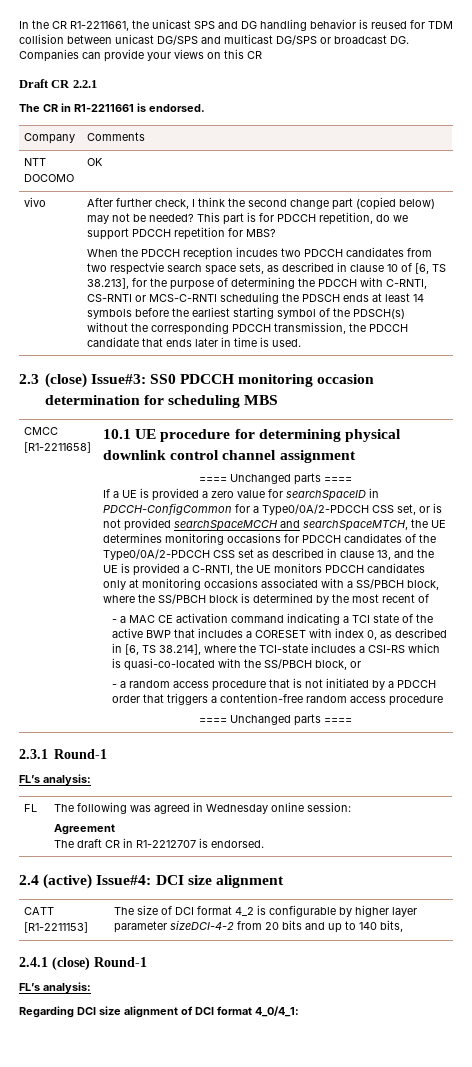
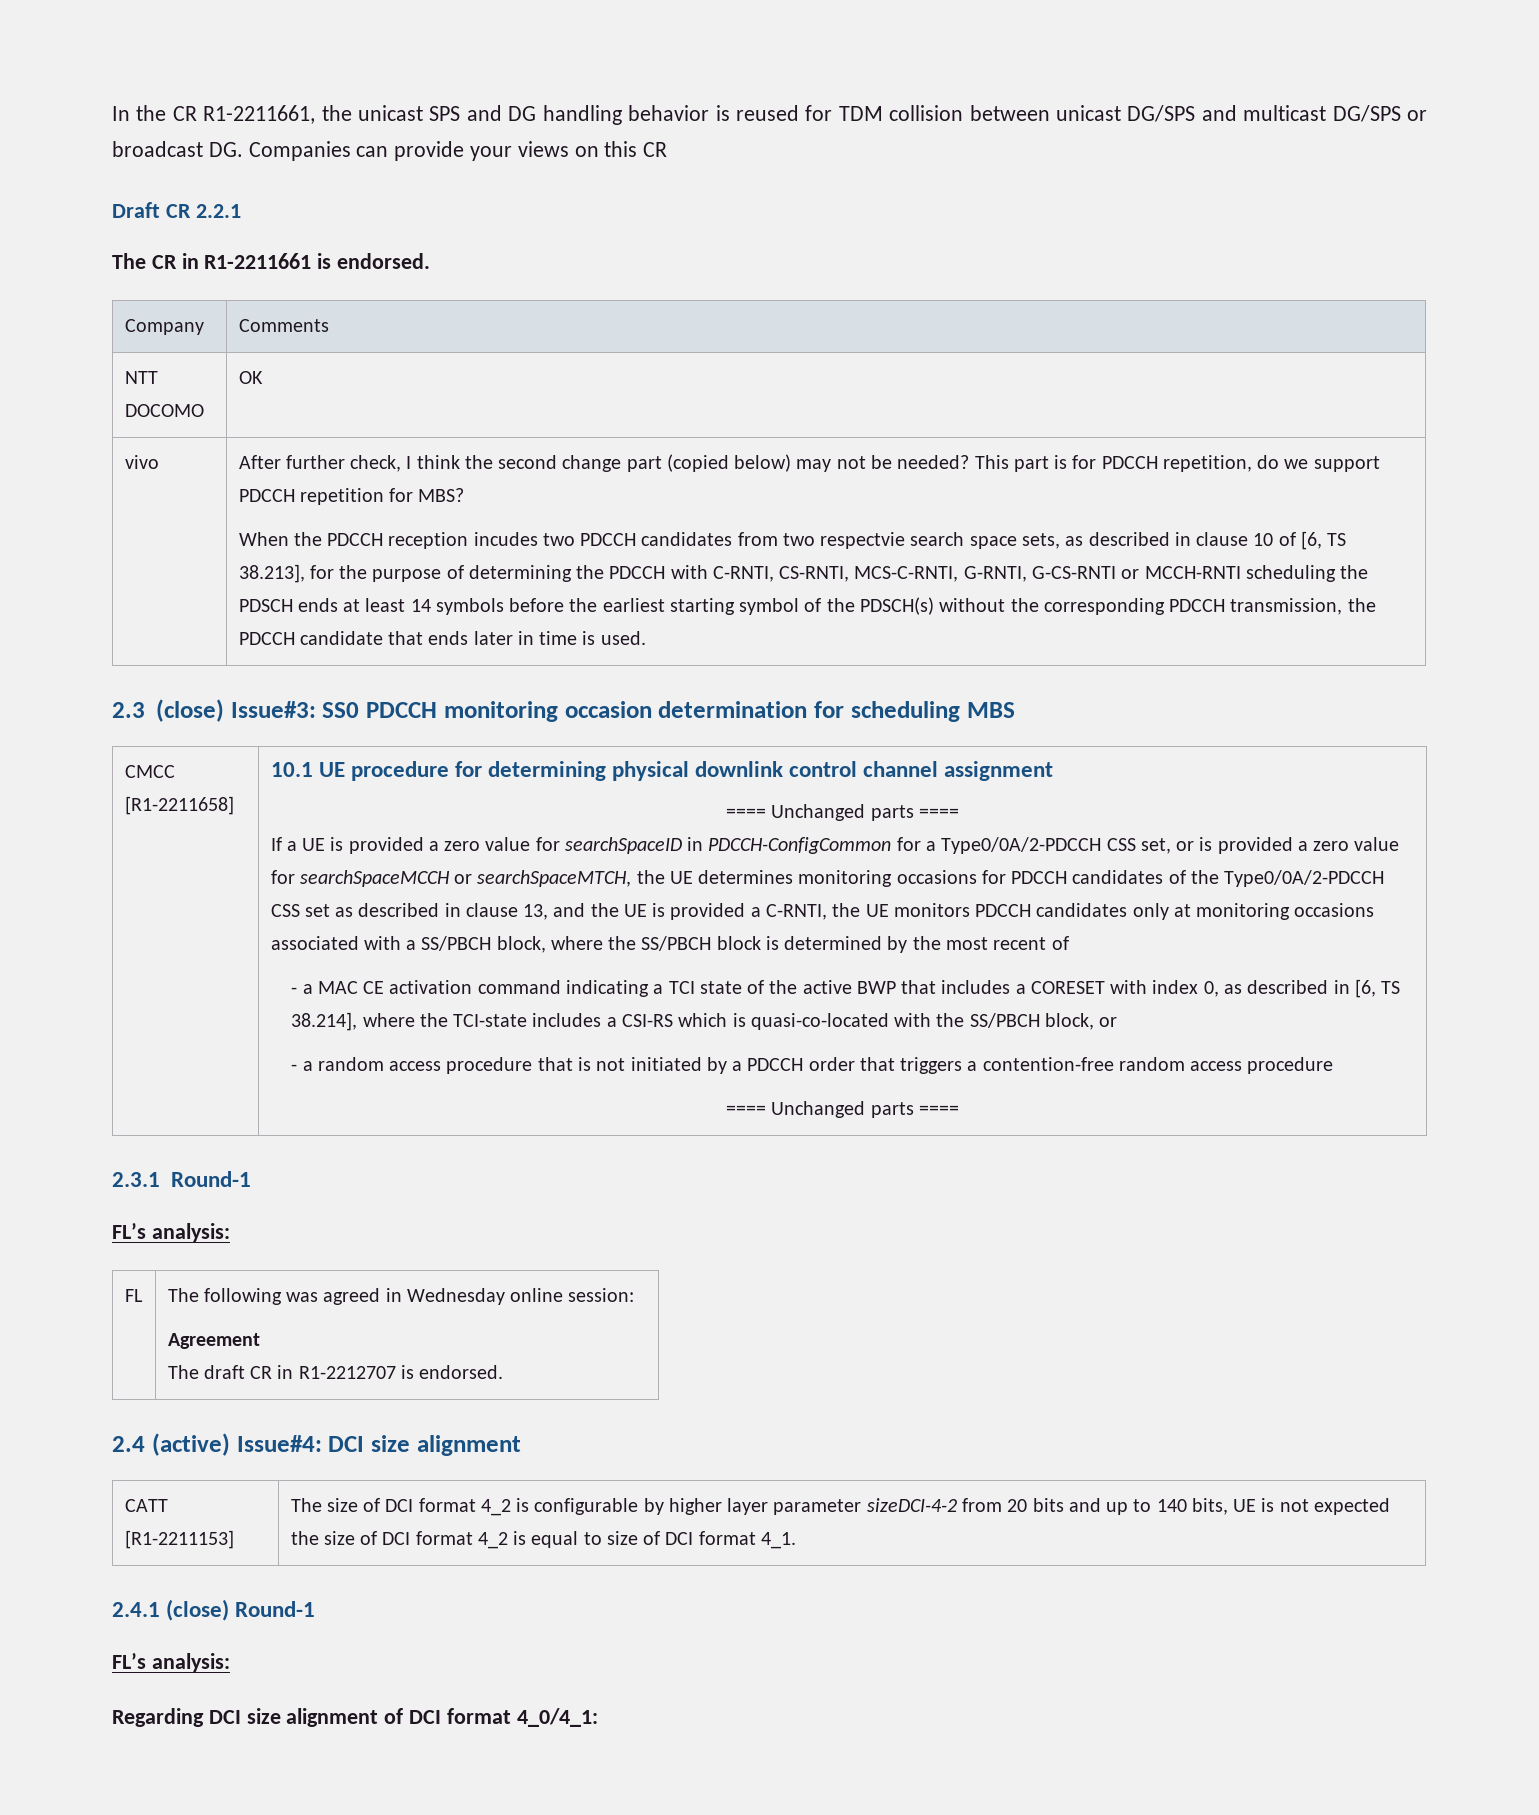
[86,294,217,302] CS-RNTI or MCS-C-RNTI -> [779,566,1241,582] CS-RNTI, MCS-C-RNTI, G-RNTI, G-CS-RNTI or MCCH-RNTI
[102,518,300,531] not provided searchSpaceMCCH and -> [1217,837,1400,854] [270,870,473,887] provided a zero value for searchSpaceMCCH or
(403, 926) none -> [1233,1498,1390,1515] [290,1531,797,1549] UE is not expected the size of DCI format 4_2 is equal to size of DCI format 4_1.

